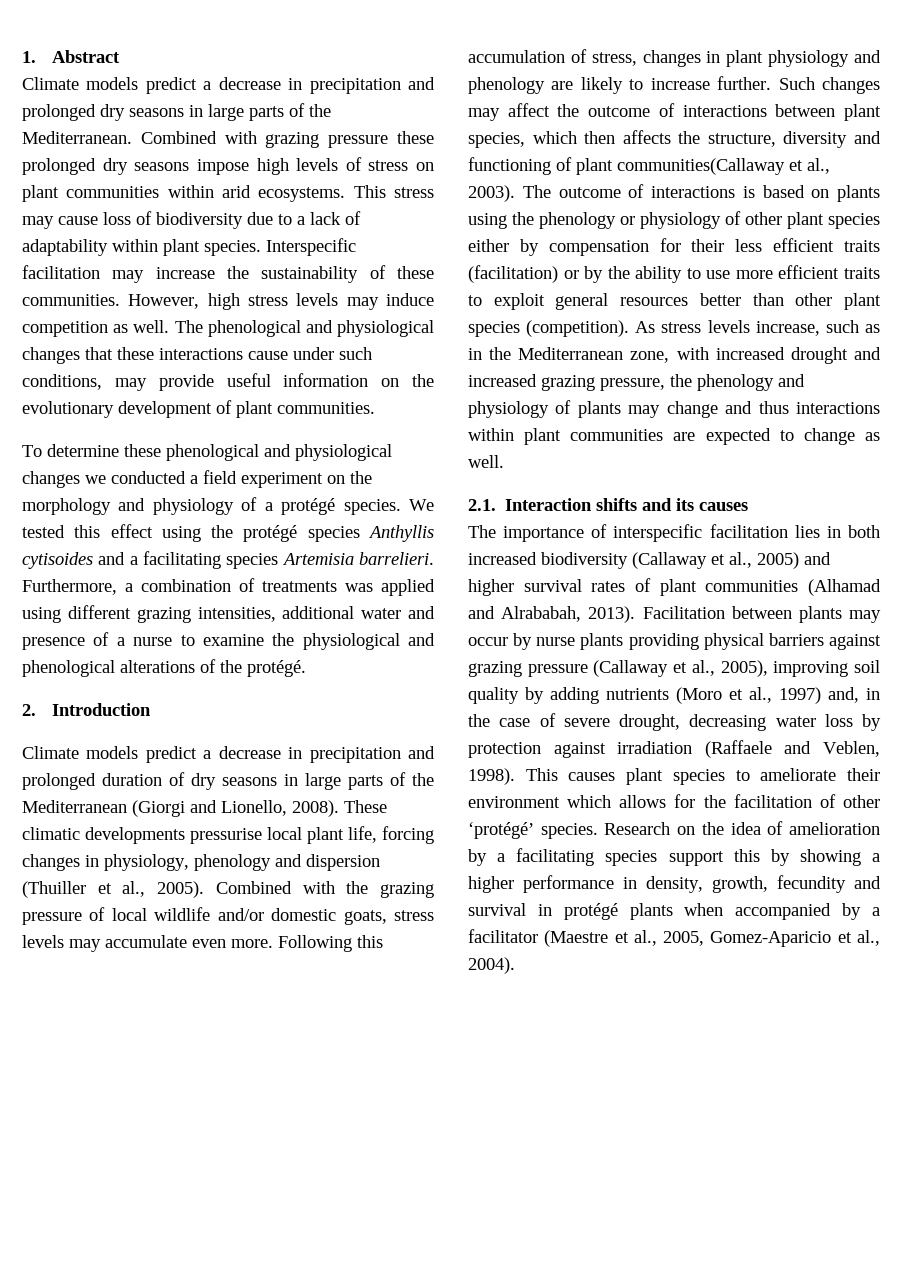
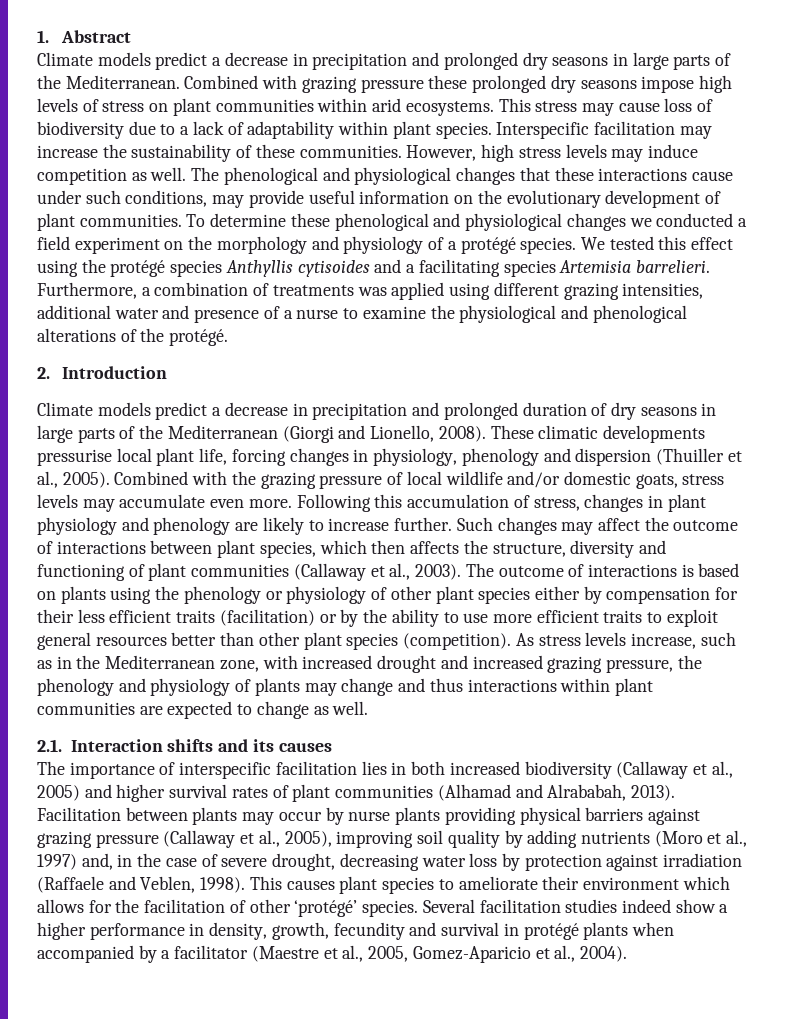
(375, 408) // -> (182, 220) none
[617,158,785,175] communities(Callaway -> [191,563,366,581] communities (Callaway
[604,821,880,835] [468,848,861,866] Research on the idea of amelioration by a facilitating species support this by showing -> [422,899,716,913] Several facilitation studies indeed show

